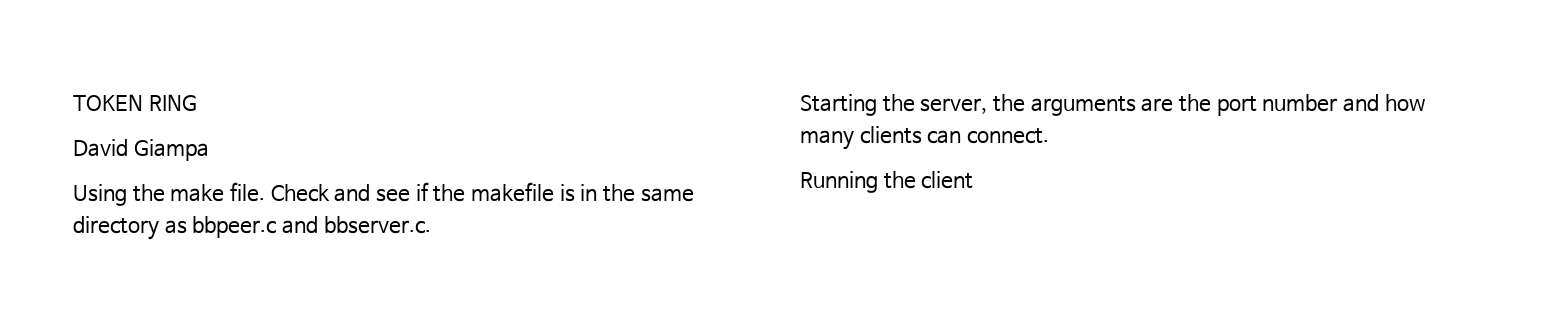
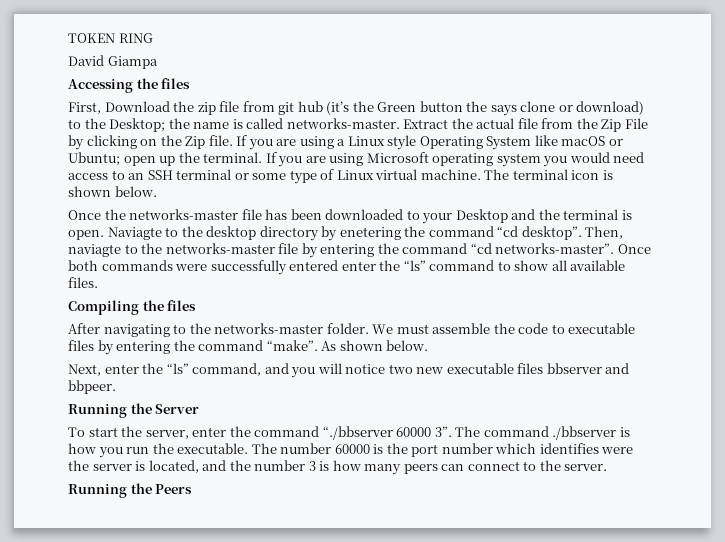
[73,182,694,206] [73,216,431,240] [800,94,1426,116] [800,126,1049,150] [800,171,974,193] Using the make file. Check and see if the makefile is in the same directory as bbpeer.c and bbserver.c. // Starting the server, the arguments are the port number and how many clients can connect. // Running the client -> [68,78,191,93] [68,101,645,116] [68,118,648,132] [68,135,623,150] [68,152,645,167] [68,169,613,184] [68,186,157,197] [68,209,632,224] [68,226,624,241] [68,243,651,258] [68,260,626,275] [68,277,98,288] [68,300,197,315] [68,323,636,337] [68,340,429,355] [68,363,630,378] [68,380,116,394] [68,403,200,418] [68,426,630,440] [68,443,634,458] [68,460,608,475] [68,483,193,498] Accessing the files // First, Download the zip file from git hub (it’s the Green button the says clone or download) to the Desktop; the name is called networks-master. Extract the actual file from the Zip File by clicking on the Zip file. If you are using a Linux style Operating System like macOS or Ubuntu; open up the terminal. If you are using Microsoft operating system you would need access to an SSH terminal or some type of Linux virtual machine. The terminal icon is shown below. // Once the networks-master file has been downloaded to your Desktop and the terminal is open. Naviagte to the desktop directory by enetering the command “cd desktop”. Then, naviagte to the networks-master file by entering the command “cd networks-master”. Once both commands were successfully entered enter the “ls” command to show all available files. // Compiling the files // After navigating to the networks-master folder. We must assemble the code to executable files by entering the command “make”. As shown below. // Next, enter the “ls” command, and you will notice two new executable files bbserver and bbpeer. // Running the Server // To start the server, enter the command “./bbserver 60000 3”. The command ./bbserver is how you run the executable. The number 60000 is the port number which identifies were the server is located, and the number 3 is how many peers can connect to the server. // Running the Peers

